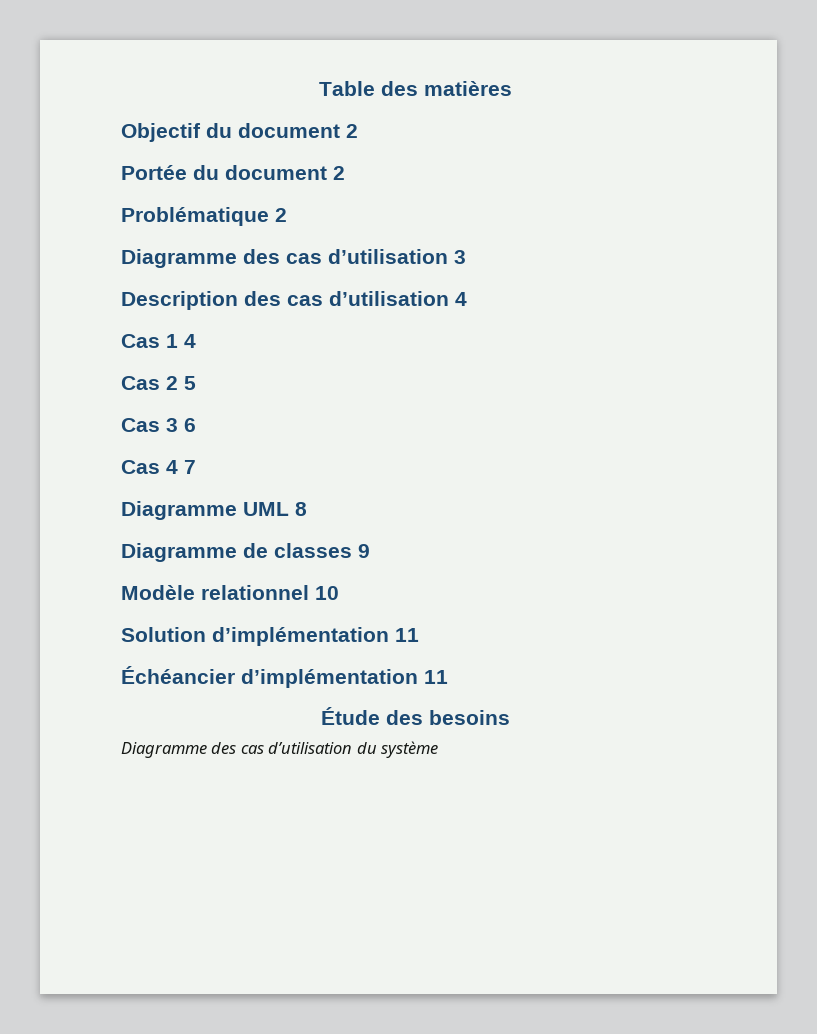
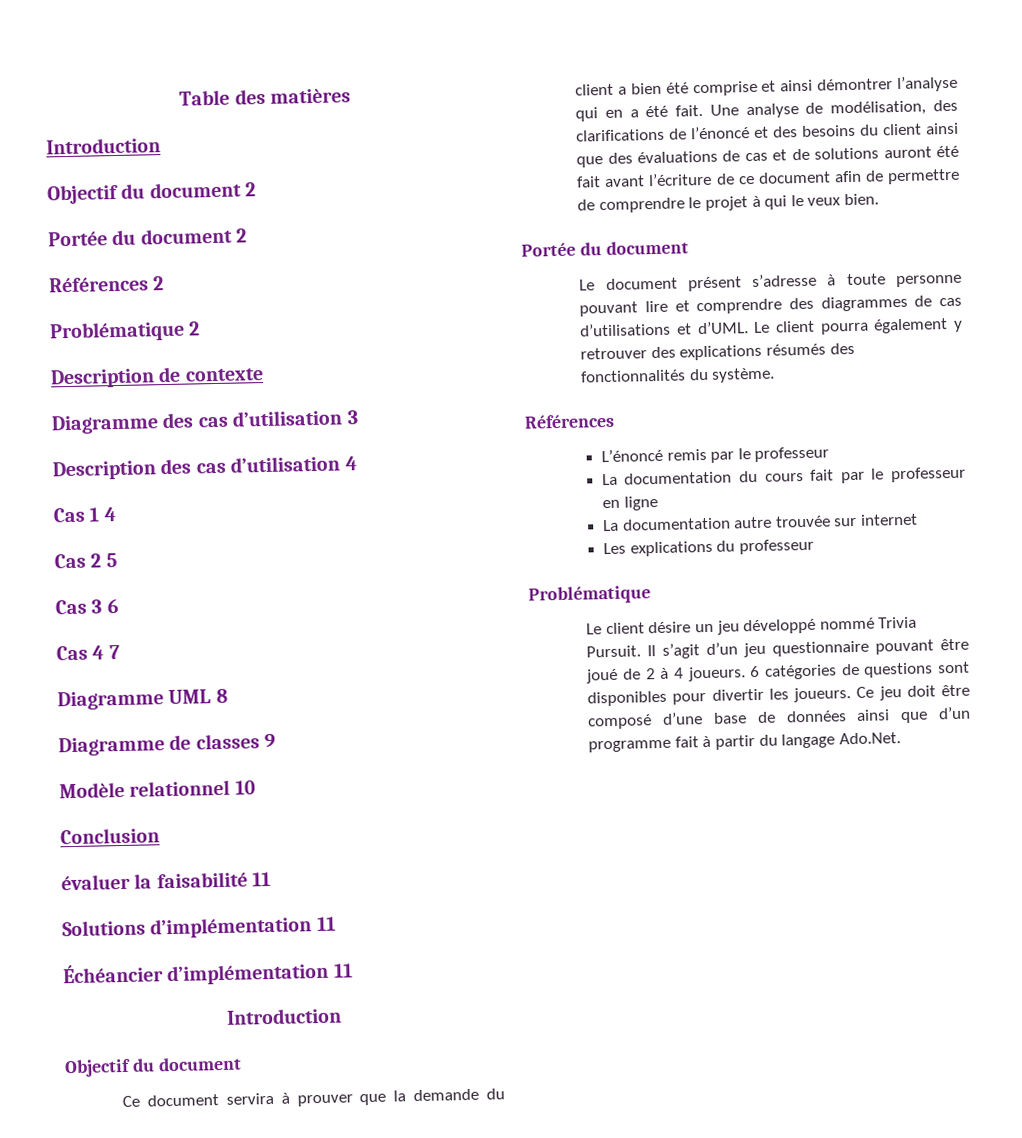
(512, 88) none -> [46,137,161,155] // Introduction
(345, 173) none -> [48,276,165,293] // Références 2
(287, 215) none -> [50,366,264,389] // Description de contexte
[121,627,206,642] Solution -> [60,827,160,845] [61,871,272,891] [62,919,146,937] Conclusion // évaluer la faisabilité 11 // Solutions
[321,707,510,725] [121,741,439,758] Étude des besoins // Diagramme des cas d’utilisation du système -> [225,1007,342,1025] [64,1056,242,1078] [122,1088,505,1108] [575,75,958,97] [575,99,958,122] [576,122,959,142] [576,145,960,168] [577,168,960,188] [577,193,879,214] [521,240,689,257] [579,273,962,292] [579,295,963,317] [580,318,964,337] [580,342,855,361] [580,367,776,383] [524,413,615,429] [600,446,830,463] [601,466,966,486] [601,495,658,511] [602,513,918,532] [602,538,814,557] [528,585,651,605] [586,616,918,635] [586,638,969,659] [586,661,970,684] [587,684,970,707] [588,706,971,730] [588,732,901,753] Introduction // Objectif du document // Ce document servira à prouver que la demande du client a bien été comprise et ainsi démontrer l’analyse qui en a été fait. Une analyse de modélisation, des clarifications de l’énoncé et des besoins du client ainsi que des évaluations de cas et de solutions auront été fait avant l’écriture de ce document afin de permettre de comprendre le projet à qui le veux bien. // Portée du document // Le document présent s’adresse à toute personne pouvant lire et comprendre des diagrammes de cas d’utilisations et d’UML. Le client pourra également y retrouver des explications résumés des fonctionnalités du système. // Références // L’énoncé remis par le professeur // La documentation du cours fait par le professeur en ligne // La documentation autre trouvée sur internet // Les explications du professeur // Problématique // Le client désire un jeu développé nommé Trivia Pursuit. Il s’agit d’un jeu questionnaire pouvant être joué de 2 à 4 joueurs. 6 catégories de questions sont disponibles pour divertir les joueurs. Ce jeu doit être composé d’une base de données ainsi que d’un programme fait à partir du langage Ado.Net.

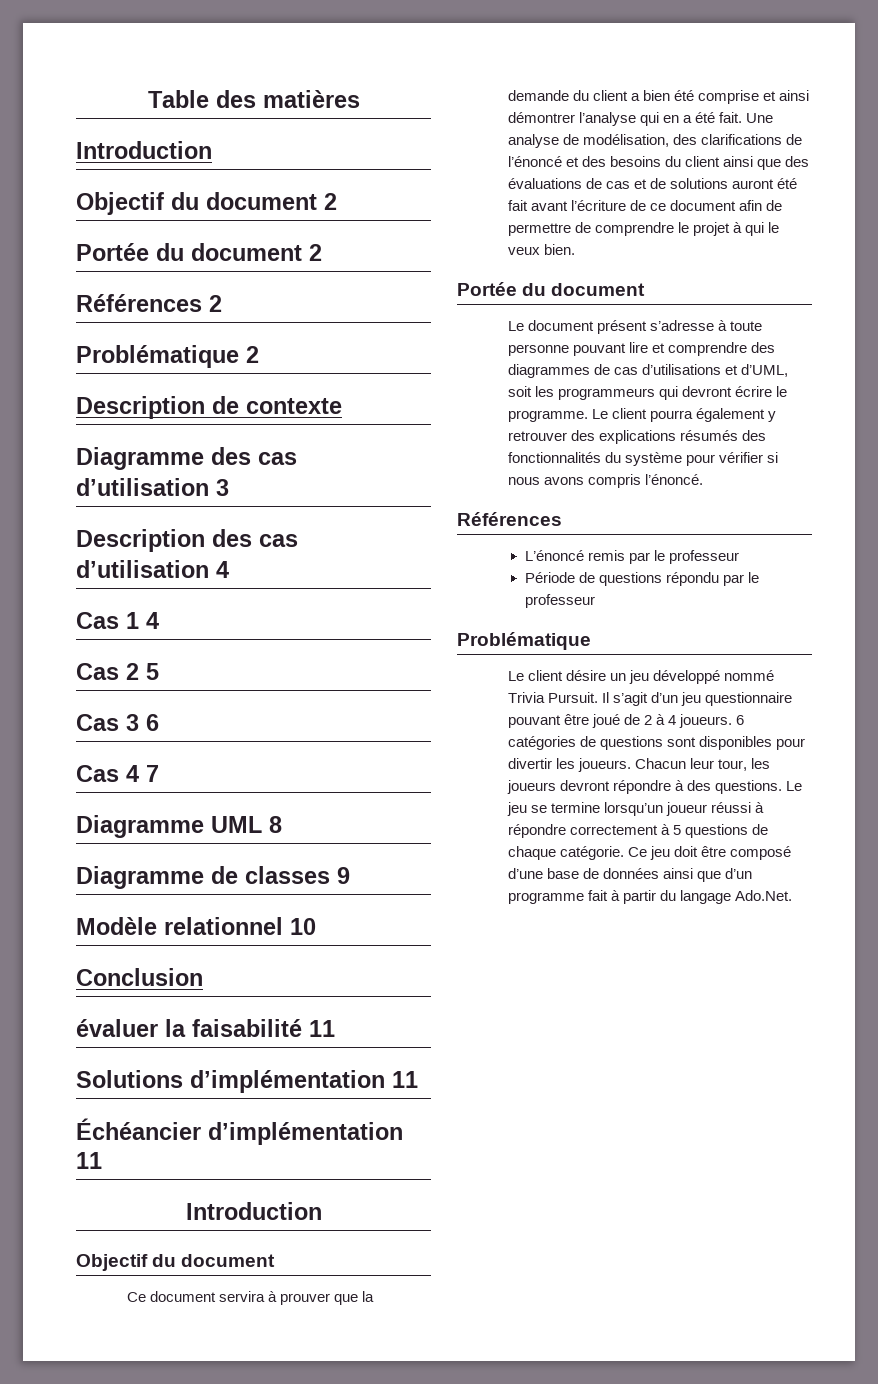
[696,321,749,335] d’UML. -> [741,364,789,377] [508,386,788,400] [508,410,589,422] d’UML, soit les programmeurs qui devront écrire le programme.
[711,367,776,383] système. -> [625,452,779,466] [508,474,704,488] système pour vérifier si nous avons compris l’énoncé.
[601,466,966,486] [601,495,658,511] [602,513,918,532] [602,540,736,557] La documentation du cours fait par le professeur en ligne // La documentation autre trouvée sur internet // Les explications du -> [524,572,759,586] Période de questions répondu par le
(852, 695) none -> [635,758,771,771] [507,780,803,794] [507,802,765,816] [508,824,769,838] [508,846,625,860] Chacun leur tour, les joueurs devront répondre à des questions. Le jeu se termine lorsqu’un joueur réussi à répondre correctement à 5 questions de chaque catégorie.

